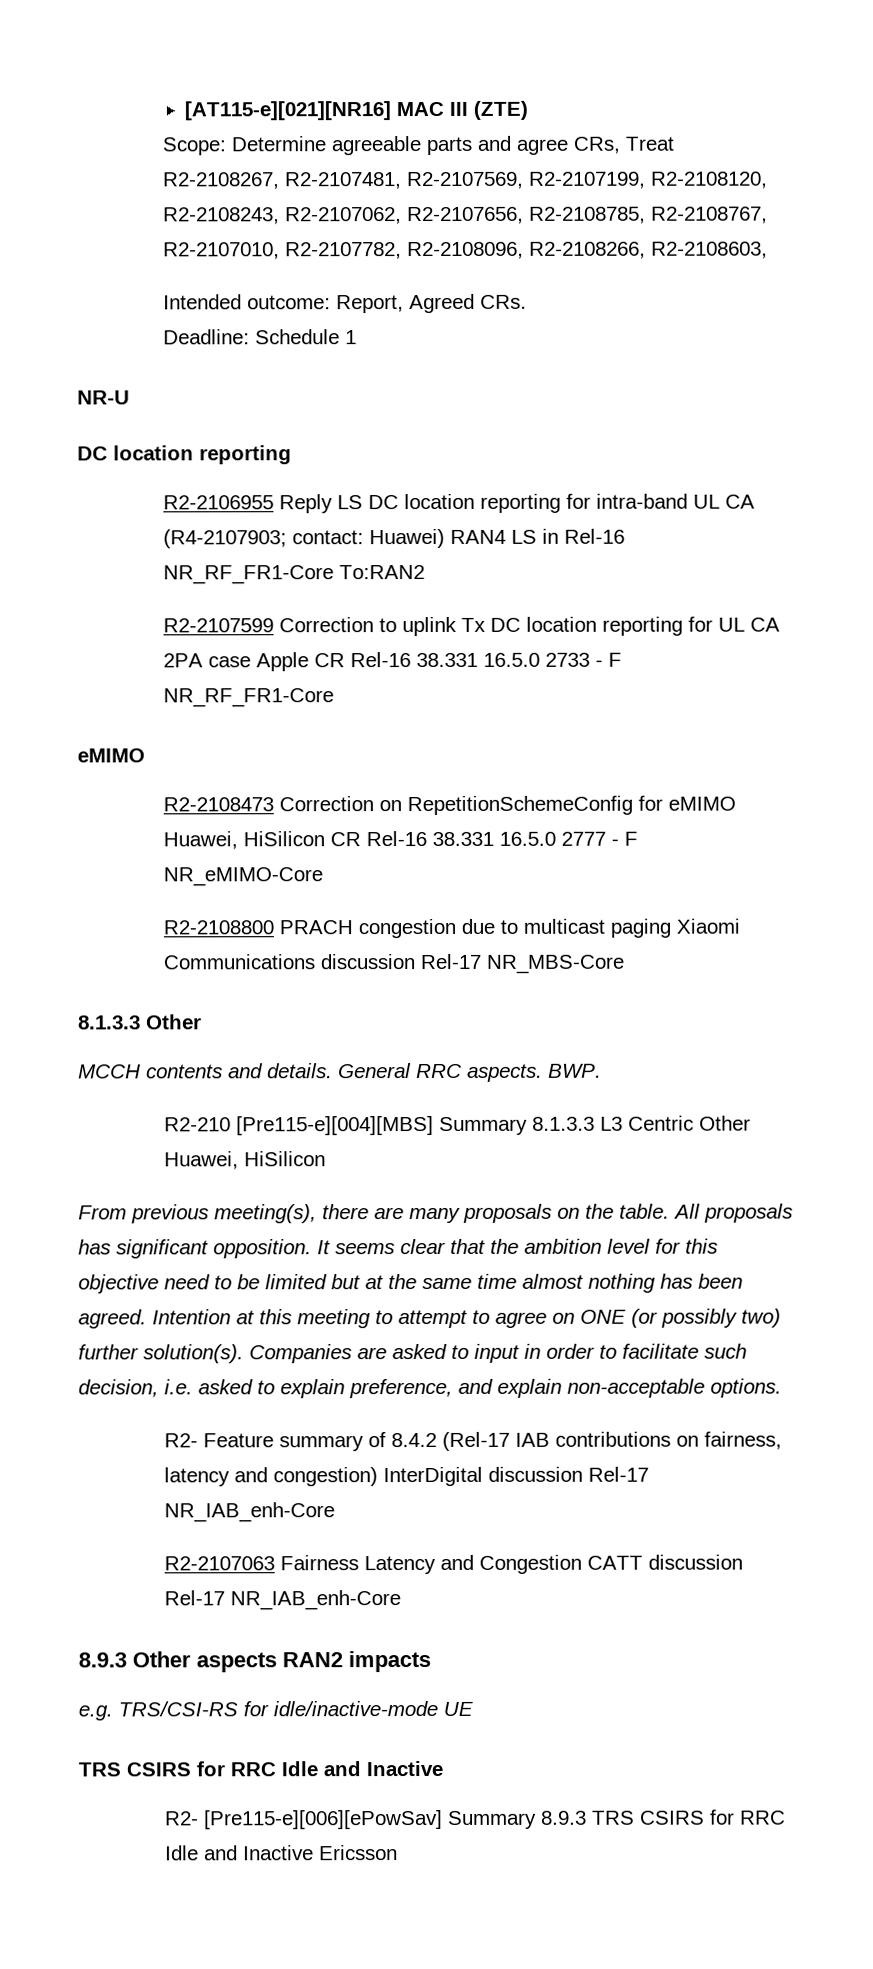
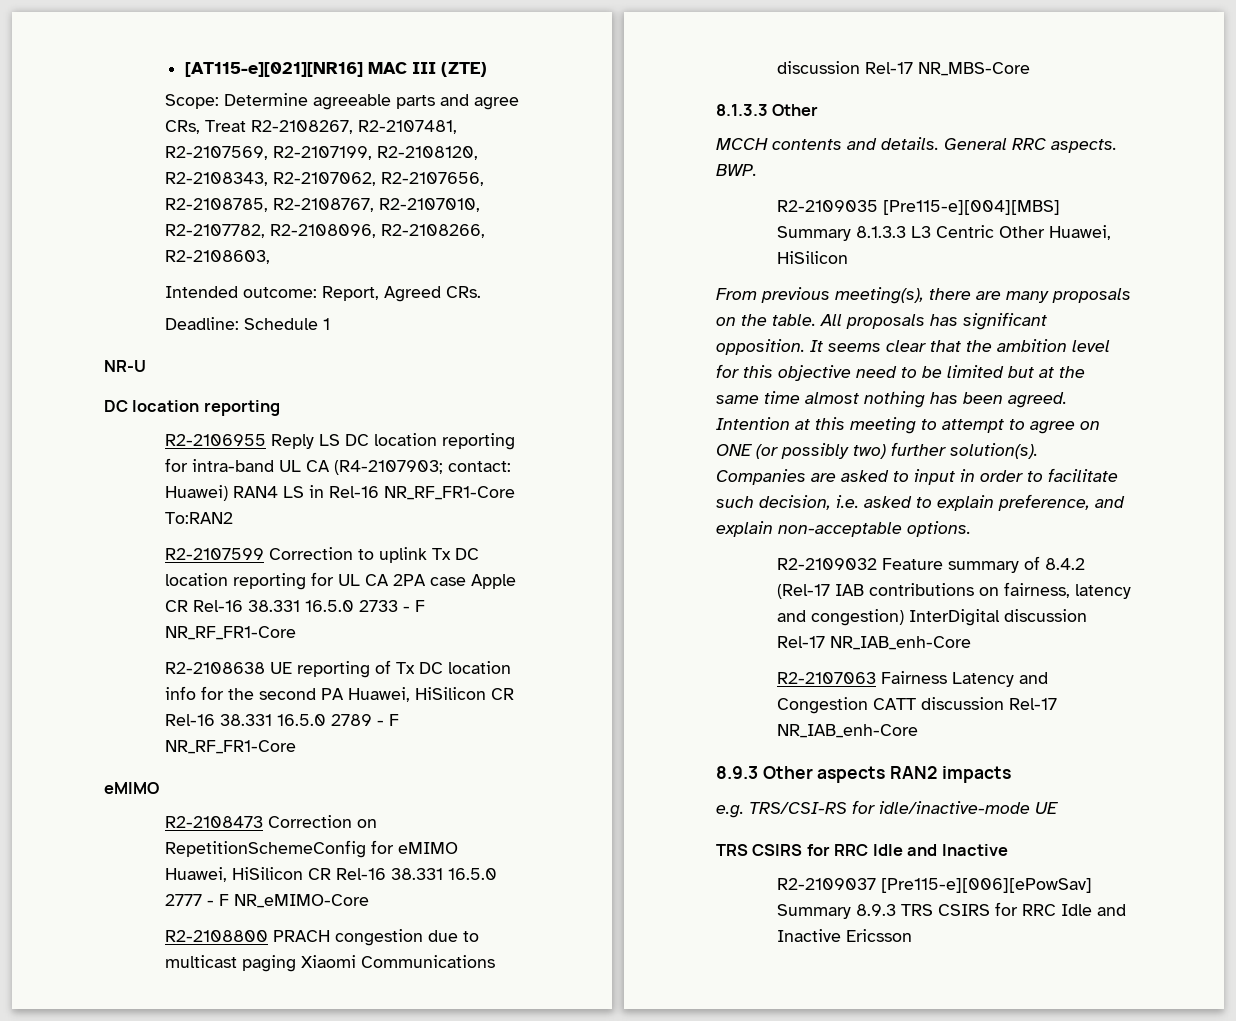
[162,207,280,225] R2-2108243, -> [165,172,269,186] R2-2108343,
(334, 698) none -> [165,660,512,678] [165,686,515,702] [165,714,400,726] [165,740,297,754] // R2-2108638 UE reporting of Tx DC location info for the second PA Huawei, HiSilicon CR Rel-16 38.331 16.5.0 2789 - F NR_RF_FR1-Core
[163,1117,231,1132] R2-210 -> [777,200,879,212] R2-2109035
[163,1433,198,1448] R2- -> [777,558,878,570] R2-2109032
[164,1811,199,1826] R2- -> [777,878,877,890] R2-2109037

